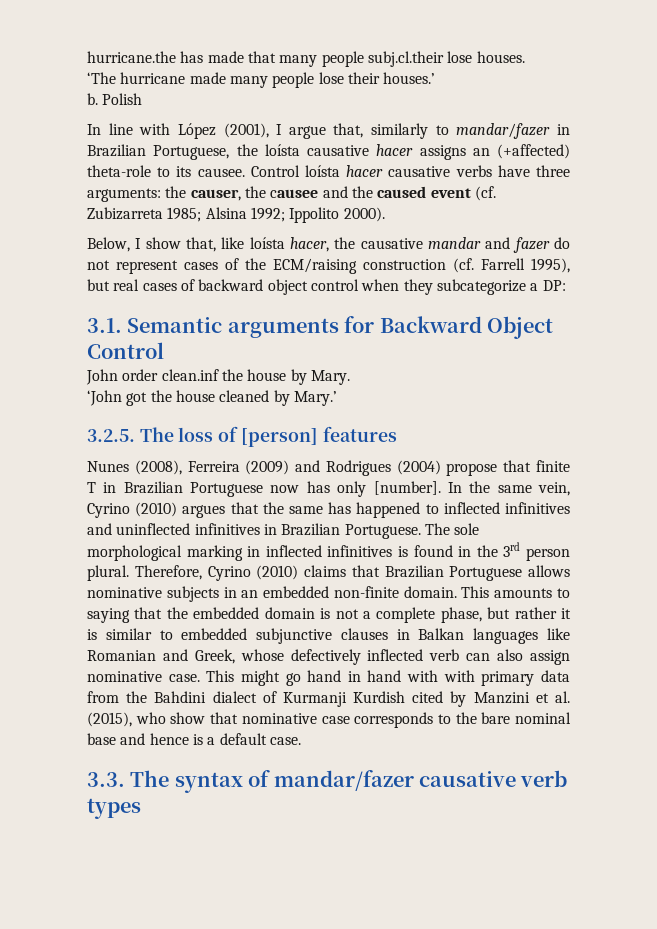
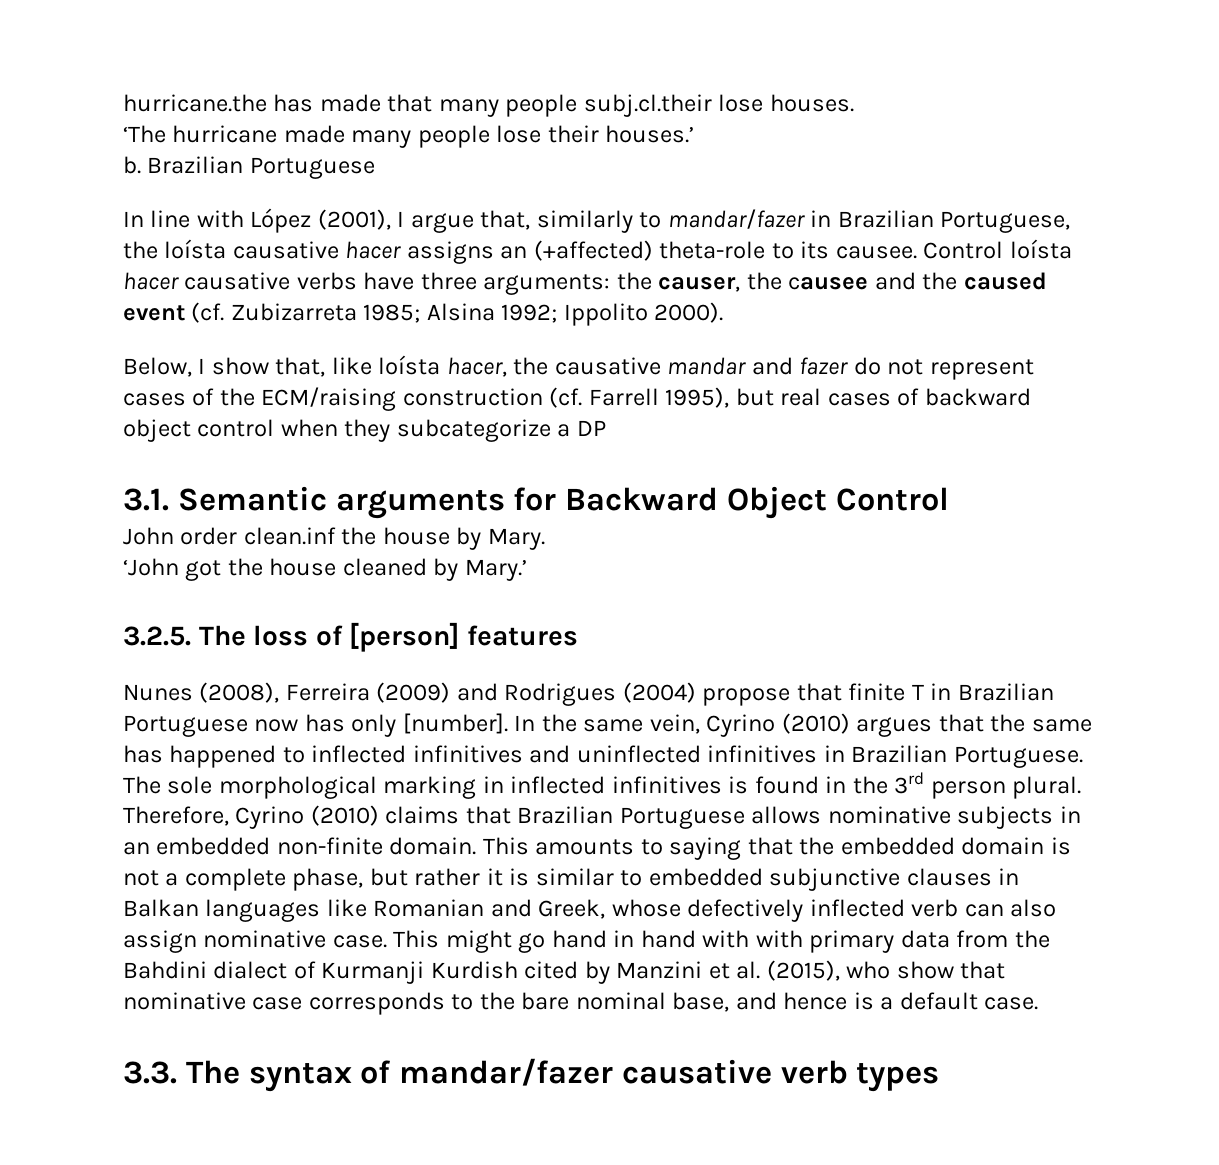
[102,93,143,105] Polish -> [147,156,375,179] Brazilian Portuguese
[542,280,566,291] DP: -> [576,420,606,436] DP
[87,733,116,745] base -> [672,992,730,1012] base,

